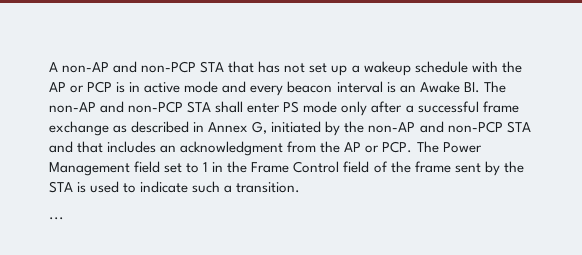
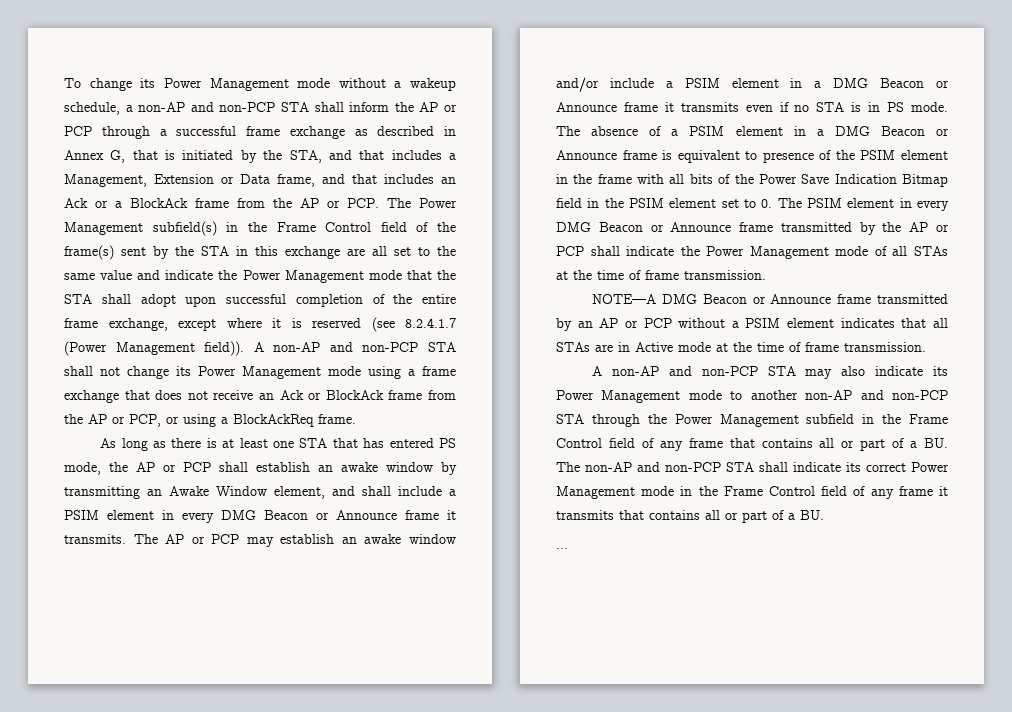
[49,61,522,76] [49,81,506,96] [49,101,403,116] A non-AP and non-PCP STA that has not set up a wakeup schedule with the AP or PCP is in active mode and every beacon interval is an Awake BI. The non-AP and non-PCP STA shall enter PS mode only after -> [64,78,456,91] [64,102,458,115] [64,126,150,139] To change its Power Management mode without a wakeup schedule, a non-AP and non-PCP STA shall inform the AP or PCP through
(268, 127) none -> [132,150,176,160] that is
[368,121,531,133] [49,141,284,156] non-AP and non-PCP STA and that includes an acknowledgment -> [289,150,457,163] [64,174,456,187] [64,198,229,208] STA, and that includes a Management, Extension or Data frame, and that includes an Ack or a BlockAck frame
[134,161,209,173] field set to 1 -> [152,221,217,236] subfield(s)
[414,161,451,173] frame -> [64,245,114,260] frame(s)
[77,181,301,193] is used to indicate such a transition. -> [236,246,456,259] [64,270,456,283] [64,294,456,307] [64,317,456,332] [64,341,456,356] [64,366,456,379] [64,390,456,403] [64,414,356,427] [100,438,457,451] [64,462,457,475] [64,486,456,499] [64,510,456,523] [64,534,456,547] [556,77,949,92] [556,102,949,112] [556,126,949,136] [556,150,948,163] [556,174,948,187] [556,198,949,211] [556,222,949,235] [556,246,948,259] [556,270,766,280] [592,294,948,304] [556,318,948,331] [556,342,926,352] [592,366,948,379] [556,390,948,403] [556,414,948,427] [556,438,949,451] [556,462,949,472] [556,486,948,499] [556,510,824,523] in this exchange are all set to the same value and indicate the Power Management mode that the STA shall adopt upon successful completion of the entire frame exchange, except where it is reserved (see 8.2.4.1.7 (Power Management field)). A non-AP and non-PCP STA shall not change its Power Management mode using a frame exchange that does not receive an Ack or BlockAck frame from the AP or PCP, or using a BlockAckReq frame. // As long as there is at least one STA that has entered PS mode, the AP or PCP shall establish an awake window by transmitting an Awake Window element, and shall include a PSIM element in every DMG Beacon or Announce frame it transmits. The AP or PCP may establish an awake window and/or include a PSIM element in a DMG Beacon or Announce frame it transmits even if no STA is in PS mode. The absence of a PSIM element in a DMG Beacon or Announce frame is equivalent to presence of the PSIM element in the frame with all bits of the Power Save Indication Bitmap field in the PSIM element set to 0. The PSIM element in every DMG Beacon or Announce frame transmitted by the AP or PCP shall indicate the Power Management mode of all STAs at the time of frame transmission. // NOTE—A DMG Beacon or Announce frame transmitted by an AP or PCP without a PSIM element indicates that all STAs are in Active mode at the time of frame transmission. // A non-AP and non-PCP STA may also indicate its Power Management mode to another non-AP and non-PCP STA through the Power Management subfield in the Frame Control field of any frame that contains all or part of a BU. The non-AP and non-PCP STA shall indicate its correct Power Management mode in the Frame Control field of any frame it transmits that contains all or part of a BU.

